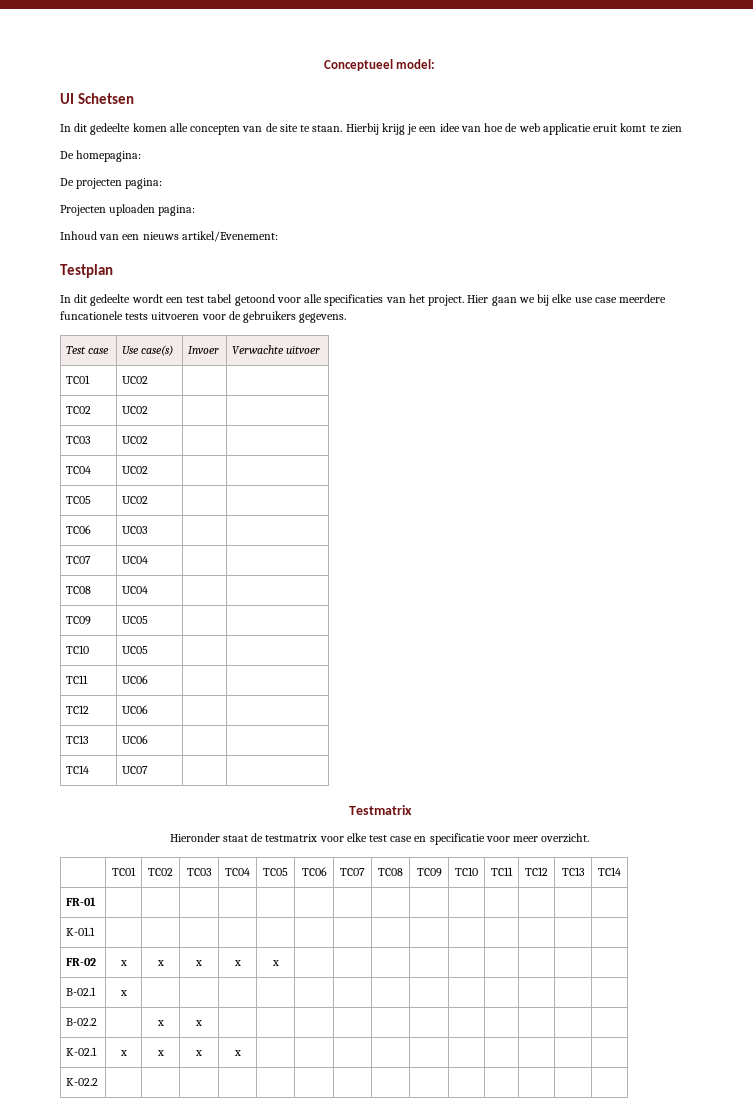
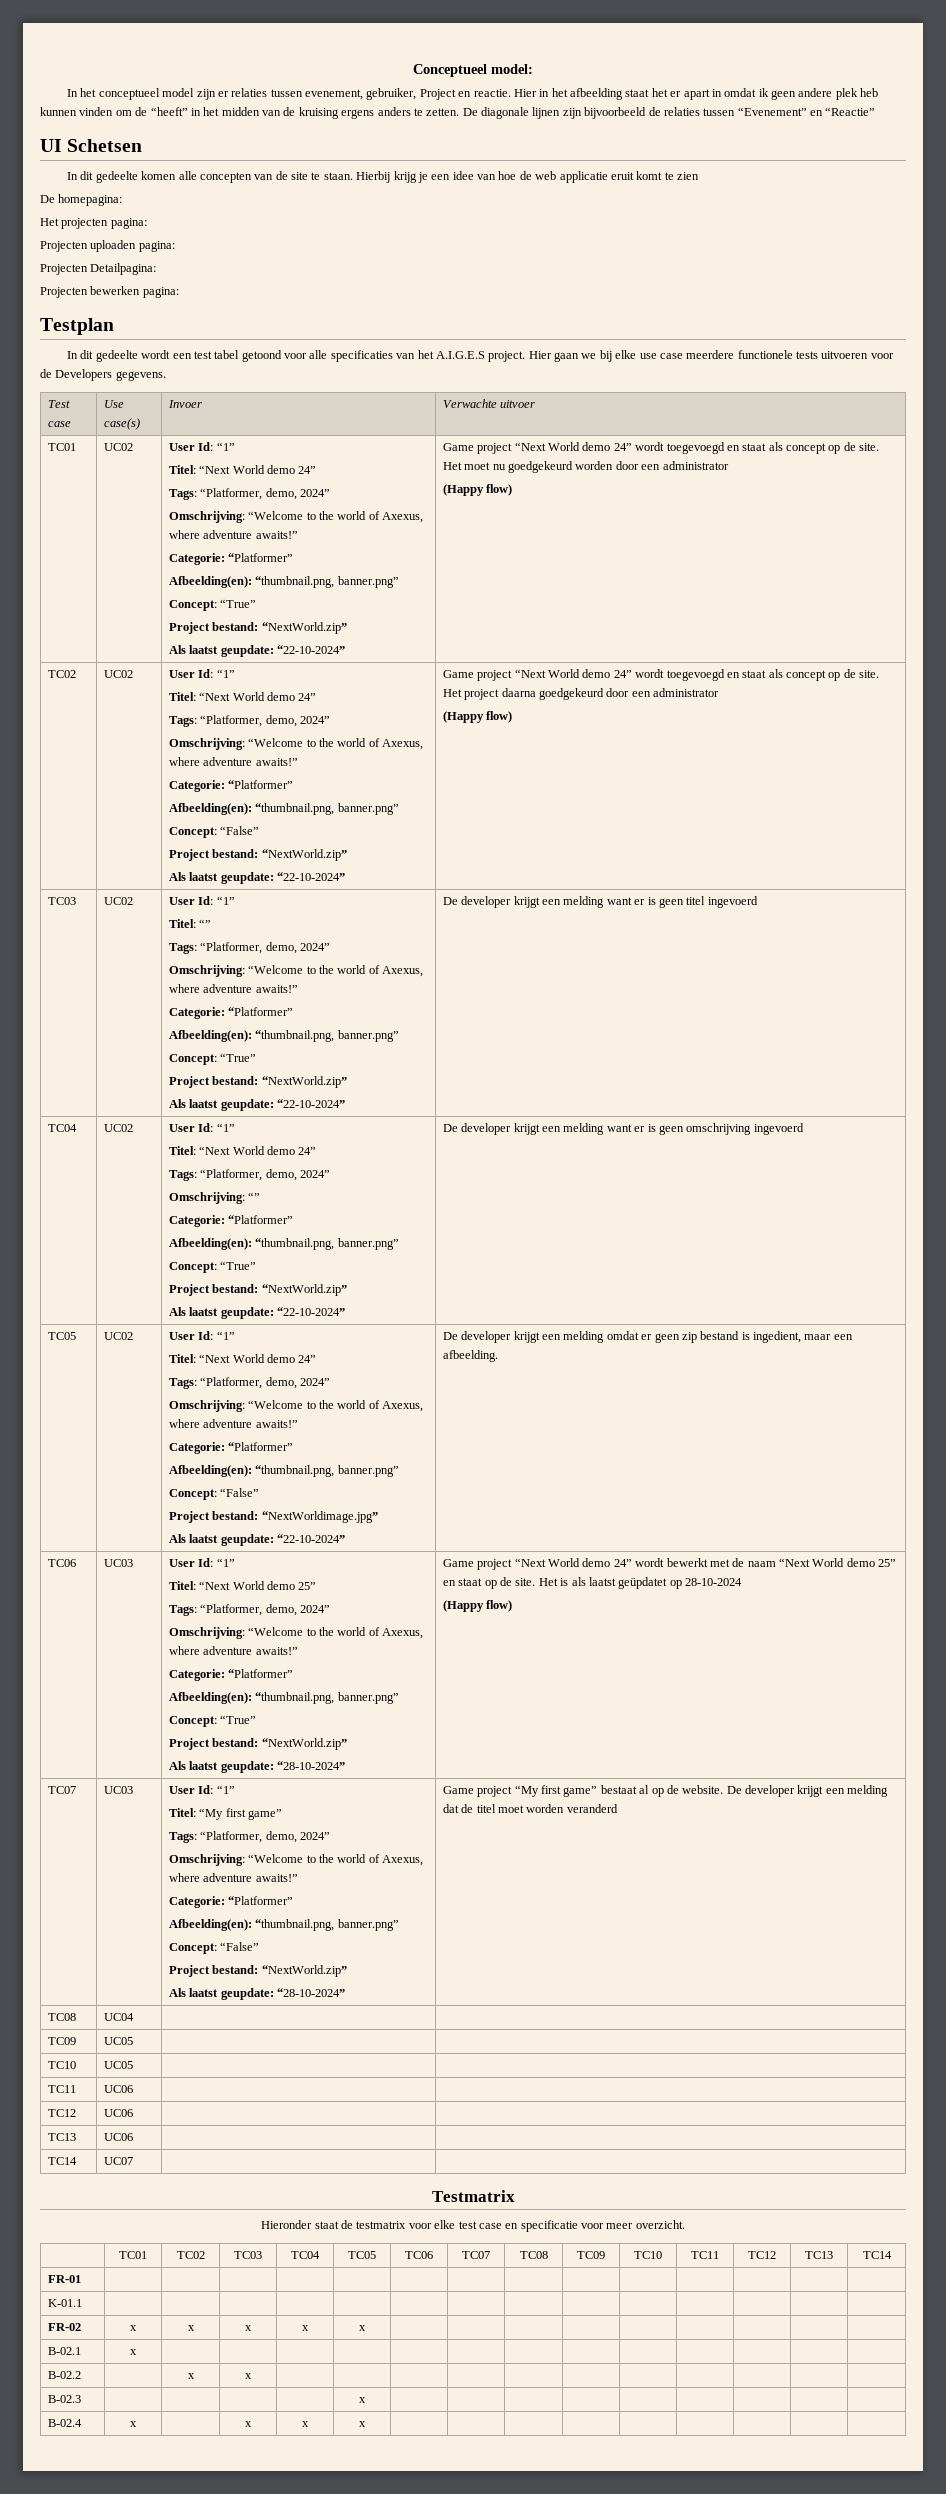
(436, 64) none -> [67,88,879,100] [40,107,876,119] // In het conceptueel model zijn er relaties tussen evenement, gebruiker, Project en reactie. Hier in het afbeelding staat het er apart in omdat ik geen andere plek heb kunnen vinden om de “heeft” in het midden van de kruising ergens anders te zetten. De diagonale lijnen zijn bijvoorbeeld de relaties tussen “Evenement” en “Reactie”
[60,178,74,186] De -> [40,218,59,226] Het
[60,231,278,242] Inhoud van een nieuws artikel/Evenement: -> [40,263,157,275] [40,286,179,298] Projecten Detailpagina: // Projecten bewerken pagina:
(425, 298) none -> [435,351,485,359] A.I.G.E.S
[60,311,123,320] funcationele -> [737,350,793,359] functionele
[243,311,297,323] gebruikers -> [55,369,113,381] Developers
[66,406,92,414] [122,406,149,414] [66,436,92,444] [122,436,149,444] [66,466,92,474] [122,466,149,474] [66,496,92,504] [122,496,149,504] [66,525,92,534] [122,526,149,534] [66,556,92,564] [122,556,149,564] | // TC02 | UC02 | | // TC03 | UC02 | | // TC04 | UC02 | | // TC05 | UC02 | | // TC06 | UC03 | | // TC07 | UC04 | | -> [168,442,235,451] [168,465,317,474] [168,488,331,500] [168,511,424,523] [168,530,298,539] [168,553,294,565] [168,576,399,588] [168,599,257,611] [168,622,347,634] [168,645,346,657] [442,442,880,454] [442,461,729,473] [442,484,513,496] [47,670,76,678] [103,670,133,678] [168,669,235,678] [168,692,317,701] [168,715,331,727] [168,738,424,750] [168,757,298,766] [168,780,294,792] [168,803,399,815] [168,826,260,838] [168,849,347,861] [168,872,346,884] [442,669,880,681] [442,688,720,700] [442,711,513,723] [47,897,76,905] [103,897,133,905] [168,896,235,905] [168,919,212,928] [168,942,331,954] [168,965,424,977] [168,984,298,993] [168,1007,294,1019] [168,1030,399,1042] [168,1053,257,1065] [168,1076,347,1088] [168,1099,346,1111] [442,896,758,908] [47,1124,77,1132] [103,1124,133,1132] [168,1123,235,1132] [168,1146,317,1155] [168,1169,331,1181] [168,1192,261,1204] [168,1215,294,1227] [168,1238,399,1250] [168,1261,257,1273] [168,1284,347,1296] [168,1307,346,1319] [442,1123,804,1135] [47,1332,76,1340] [103,1332,133,1340] [168,1331,235,1340] [168,1354,317,1363] [168,1377,331,1389] [168,1400,424,1412] [168,1419,298,1428] [168,1442,294,1454] [168,1465,399,1477] [168,1488,260,1500] [168,1511,378,1523] [168,1534,346,1546] [442,1331,853,1343] [442,1350,498,1362] [47,1559,76,1567] [103,1559,133,1567] [168,1558,235,1567] [168,1581,317,1590] [168,1604,331,1616] [168,1627,424,1639] [168,1646,298,1655] [168,1669,294,1681] [168,1692,399,1704] [168,1715,257,1727] [168,1738,347,1750] [168,1761,346,1773] [442,1558,897,1570] [442,1577,743,1589] [442,1600,513,1612] [47,1786,76,1794] [103,1786,133,1794] [168,1785,235,1794] [168,1808,283,1820] [168,1831,331,1843] [168,1854,424,1866] [168,1873,298,1882] [168,1896,294,1908] [168,1919,399,1931] [168,1942,260,1954] [168,1965,347,1977] [168,1988,346,2000] [442,1785,889,1797] [442,1804,618,1813] User Id: “1” // Titel: “Next World demo 24” // Tags: “Platformer, demo, 2024” // Omschrijving: “Welcome to the world of Axexus, where adventure awaits!” // Categorie: “Platformer” // Afbeelding(en): “thumbnail.png, banner.png” // Concept: “True” // Project bestand: “NextWorld.zip” // Als laatst geupdate: “22-10-2024” | Game project “Next World demo 24” wordt toegevoegd en staat als concept op de site. Het moet nu goedgekeurd worden door een administrator // (Happy flow) // TC02 | UC02 | User Id: “1” // Titel: “Next World demo 24” // Tags: “Platformer, demo, 2024” // Omschrijving: “Welcome to the world of Axexus, where adventure awaits!” // Categorie: “Platformer” // Afbeelding(en): “thumbnail.png, banner.png” // Concept: “False” // Project bestand: “NextWorld.zip” // Als laatst geupdate: “22-10-2024” | Game project “Next World demo 24” wordt toegevoegd en staat als concept op de site. Het project daarna goedgekeurd door een administrator // (Happy flow) // TC03 | UC02 | User Id: “1” // Titel: “” // Tags: “Platformer, demo, 2024” // Omschrijving: “Welcome to the world of Axexus, where adventure awaits!” // Categorie: “Platformer” // Afbeelding(en): “thumbnail.png, banner.png” // Concept: “True” // Project bestand: “NextWorld.zip” // Als laatst geupdate: “22-10-2024” | De developer krijgt een melding want er is geen titel ingevoerd // TC04 | UC02 | User Id: “1” // Titel: “Next World demo 24” // Tags: “Platformer, demo, 2024” // Omschrijving: “” // Categorie: “Platformer” // Afbeelding(en): “thumbnail.png, banner.png” // Concept: “True” // Project bestand: “NextWorld.zip” // Als laatst geupdate: “22-10-2024” | De developer krijgt een melding want er is geen omschrijving ingevoerd // TC05 | UC02 | User Id: “1” // Titel: “Next World demo 24” // Tags: “Platformer, demo, 2024” // Omschrijving: “Welcome to the world of Axexus, where adventure awaits!” // Categorie: “Platformer” // Afbeelding(en): “thumbnail.png, banner.png” // Concept: “False” // Project bestand: “NextWorldimage.jpg” // Als laatst geupdate: “22-10-2024” | De developer krijgt een melding omdat er geen zip bestand is ingedient, maar een afbeelding. // TC06 | UC03 | User Id: “1” // Titel: “Next World demo 25” // Tags: “Platformer, demo, 2024” // Omschrijving: “Welcome to the world of Axexus, where adventure awaits!” // Categorie: “Platformer” // Afbeelding(en): “thumbnail.png, banner.png” // Concept: “True” // Project bestand: “NextWorld.zip” // Als laatst geupdate: “28-10-2024” | Game project “Next World demo 24” wordt bewerkt met de naam “Next World demo 25” en staat op de site. Het is als laatst geüpdatet op 28-10-2024 // (Happy flow) // TC07 | UC03 | User Id: “1” // Titel: “My first game” // Tags: “Platformer, demo, 2024” // Omschrijving: “Welcome to the world of Axexus, where adventure awaits!” // Categorie: “Platformer” // Afbeelding(en): “thumbnail.png, banner.png” // Concept: “False” // Project bestand: “NextWorld.zip” // Als laatst geupdate: “28-10-2024” | Game project “My first game” bestaat al op de website. De developer krijgt een melding dat de titel moet worden veranderd
[66,1047,98,1056] [119,1050,127,1056] [156,1050,164,1056] [195,1050,202,1056] [233,1050,241,1056] [66,1078,99,1086] K-02.1 | x | x | x | x | | | | | | | | | | // K-02.2 | | | | | | | | | | | | | | -> [47,2395,81,2403] [359,2397,366,2403] [47,2419,82,2427] [130,2421,137,2427] [245,2421,252,2427] [302,2421,309,2427] [359,2421,366,2427] B-02.3 | | | | | x | | | | | | | | | // B-02.4 | x | | x | x | x | | | | | | | | |

